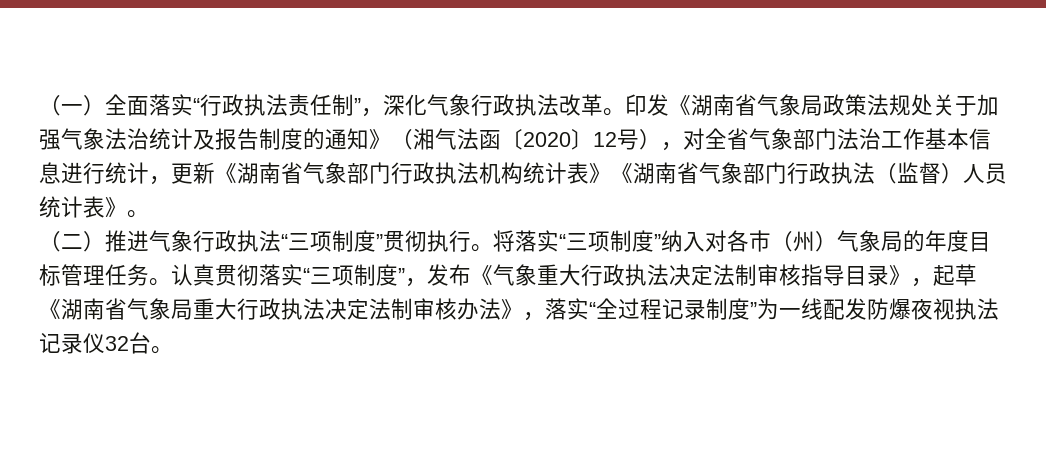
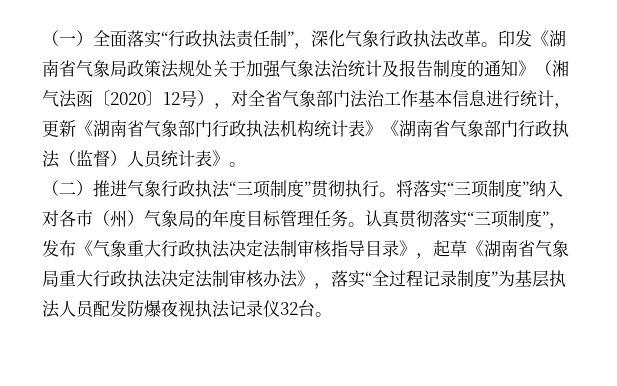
[779,298,823,320] 一线 -> [515,270,566,288] [42,300,95,318] 基层执法人员

